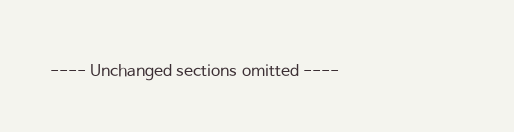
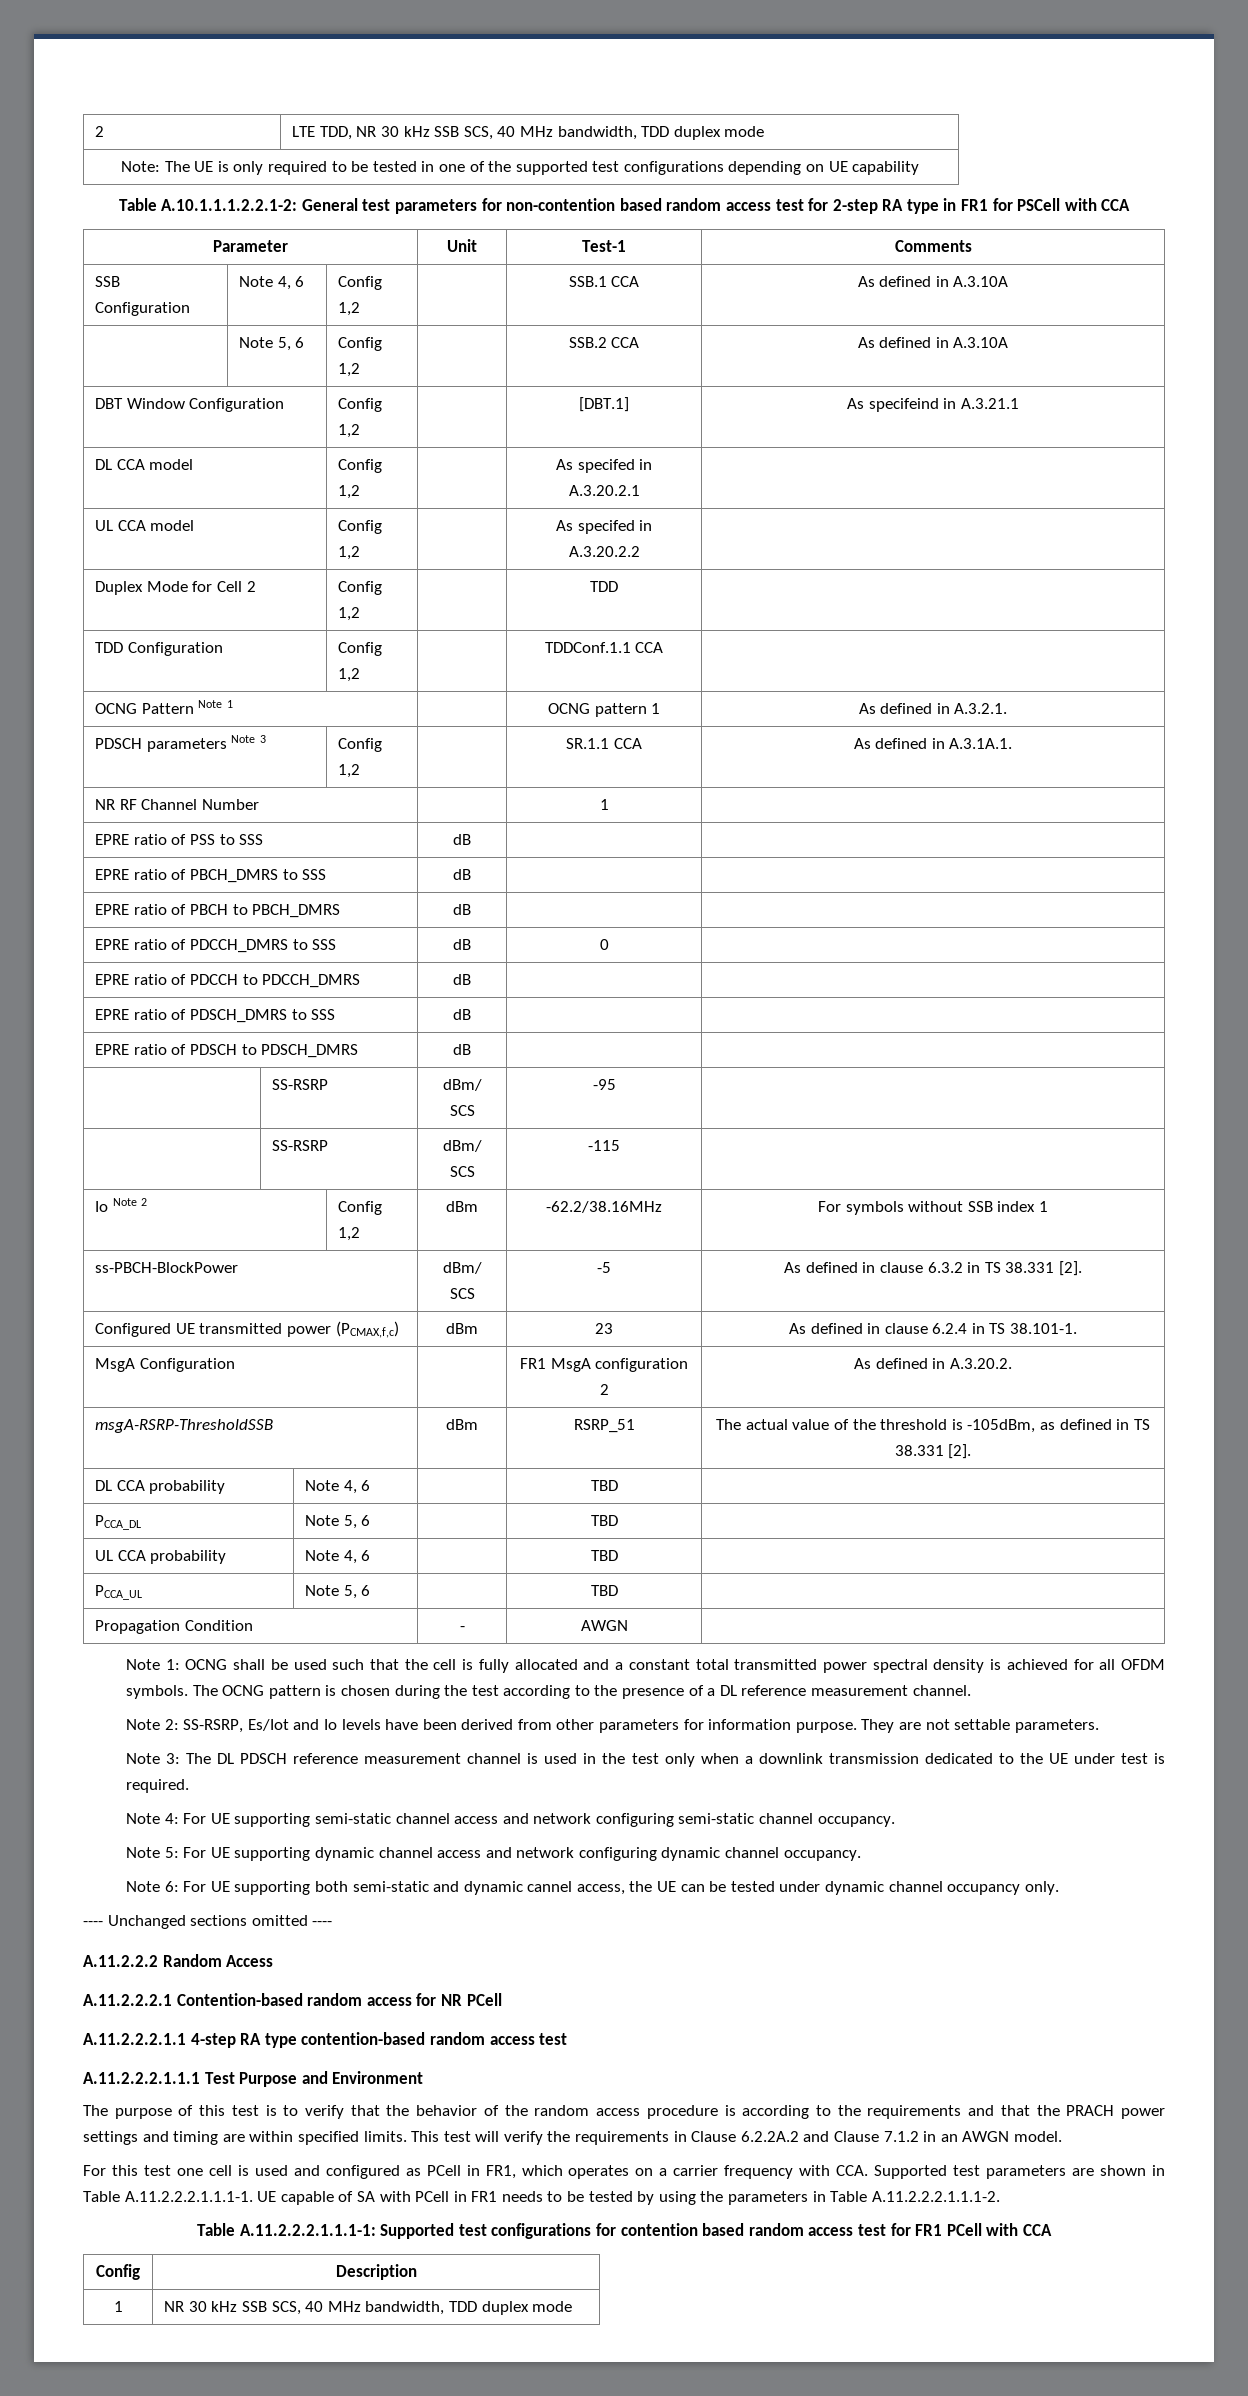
(50, 73) none -> [95,126,105,137] [292,126,765,140] [121,161,920,175] [118,198,1131,214] [213,240,288,252] [447,239,477,252] [582,240,626,252] [894,240,972,252] [95,276,121,287] [95,302,191,316] [239,276,305,290] [338,276,383,290] [338,302,361,316] [568,276,640,287] [857,276,1009,287] [239,337,305,351] [338,337,383,351] [338,363,361,377] [568,337,640,348] [857,337,1009,348] [95,398,285,412] [338,398,383,412] [338,424,361,438] [579,397,629,412] [847,398,1019,412] [95,459,194,470] [338,459,383,473] [338,485,361,499] [555,459,653,473] [568,485,640,496] [95,520,195,531] [338,520,383,534] [338,546,361,560] [555,520,653,534] [568,546,640,557] [95,581,256,595] [338,581,383,595] [338,607,361,621] [590,581,618,592] [95,642,223,656] [338,642,383,656] [338,668,361,682] [544,642,664,653] [95,700,233,714] [547,703,661,717] [858,703,1008,714] [95,735,266,752] [338,738,383,752] [338,764,361,778] [566,738,642,749] [853,738,1013,749] [95,799,259,810] [599,799,609,810] [95,834,264,845] [453,834,471,845] [95,869,327,883] [453,869,471,880] [95,904,341,918] [453,904,471,915] [95,939,337,953] [453,939,471,950] [599,939,609,950] [95,974,361,988] [453,974,471,985] [95,1009,336,1023] [453,1009,471,1020] [95,1044,359,1058] [453,1044,471,1055] [272,1079,329,1090] [442,1079,482,1091] [449,1105,475,1116] [592,1079,616,1090] [272,1140,329,1151] [442,1140,482,1152] [449,1166,475,1177] [588,1140,620,1151] [95,1198,148,1212] [338,1201,383,1215] [338,1227,361,1241] [446,1201,478,1212] [546,1201,662,1213] [818,1201,1048,1215] [95,1262,239,1273] [442,1262,482,1274] [449,1288,475,1299] [597,1262,611,1273] [784,1261,1082,1276] [95,1321,399,1338] [446,1323,478,1334] [595,1323,613,1334] [788,1323,1078,1334] [95,1358,235,1372] [519,1358,689,1372] [599,1384,609,1395] [854,1358,1012,1369] [95,1419,274,1433] [446,1419,478,1430] [573,1419,635,1433] [716,1419,1150,1433] [894,1444,972,1459] [95,1480,226,1494] [305,1480,371,1494] [590,1480,618,1491] [95,1515,142,1530] [305,1515,371,1529] [590,1515,618,1526] [95,1550,227,1564] [305,1550,371,1564] [590,1550,618,1561] [95,1585,143,1600] [305,1585,371,1599] [590,1585,618,1596] [95,1620,253,1634] [459,1626,465,1631] [580,1620,628,1631] [125,1659,1166,1673] [125,1685,971,1699] [125,1719,1099,1733] [125,1753,1165,1767] [125,1779,189,1793] [125,1813,895,1827] [125,1847,861,1861] [125,1881,1059,1895] 2 | LTE TDD, NR 30 kHz SSB SCS, 40 MHz bandwidth, TDD duplex mode // Note: The UE is only required to be tested in one of the supported test configurations depending on UE capability // Table A.10.1.1.1.2.2.1-2: General test parameters for non-contention based random access test for 2-step RA type in FR1 for PSCell with CCA // Parameter | Unit | Test-1 | Comments // SSB Configuration | Note 4, 6 | Config 1,2 | | SSB.1 CCA | As defined in A.3.10A // | Note 5, 6 | Config 1,2 | | SSB.2 CCA | As defined in A.3.10A // DBT Window Configuration | Config 1,2 | | [DBT.1] | As specifeind in A.3.21.1 // DL CCA model | Config 1,2 | | As specifed in A.3.20.2.1 | // UL CCA model | Config 1,2 | | As specifed in A.3.20.2.2 | // Duplex Mode for Cell 2 | Config 1,2 | | TDD | // TDD Configuration | Config 1,2 | | TDDConf.1.1 CCA | // OCNG Pattern Note 1 | | OCNG pattern 1 | As defined in A.3.2.1. // PDSCH parameters Note 3 | Config 1,2 | | SR.1.1 CCA | As defined in A.3.1A.1. // NR RF Channel Number | | 1 | // EPRE ratio of PSS to SSS | dB | | // EPRE ratio of PBCH_DMRS to SSS | dB | | // EPRE ratio of PBCH to PBCH_DMRS | dB | | // EPRE ratio of PDCCH_DMRS to SSS | dB | 0 | // EPRE ratio of PDCCH to PDCCH_DMRS | dB | | // EPRE ratio of PDSCH_DMRS to SSS | dB | | // EPRE ratio of PDSCH to PDSCH_DMRS | dB | | // | SS-RSRP | dBm/ SCS | -95 | // | SS-RSRP | dBm/ SCS | -115 | // Io Note 2 | Config 1,2 | dBm | -62.2/38.16MHz | For symbols without SSB index 1 // ss-PBCH-BlockPower | dBm/ SCS | -5 | As defined in clause 6.3.2 in TS 38.331 [2]. // Configured UE transmitted power (PCMAX,f,c) | dBm | 23 | As defined in clause 6.2.4 in TS 38.101-1. // MsgA Configuration | | FR1 MsgA configuration 2 | As defined in A.3.20.2. // msgA-RSRP-ThresholdSSB | dBm | RSRP_51 | The actual value of the threshold is -105dBm, as defined in TS 38.331 [2]. // DL CCA probability | Note 4, 6 | | TBD | // PCCA_DL | Note 5, 6 | | TBD | // UL CCA probability | Note 4, 6 | | TBD | // PCCA_UL | Note 5, 6 | | TBD | // Propagation Condition | - | AWGN | // Note 1: OCNG shall be used such that the cell is fully allocated and a constant total transmitted power spectral density is achieved for all OFDM symbols. The OCNG pattern is chosen during the test according to the presence of a DL reference measurement channel. // Note 2: SS-RSRP, Es/Iot and Io levels have been derived from other parameters for information purpose. They are not settable parameters. // Note 3: The DL PDSCH reference measurement channel is used in the test only when a downlink transmission dedicated to the UE under test is required. // Note 4: For UE supporting semi-static channel access and network configuring semi-static channel occupancy. // Note 5: For UE supporting dynamic channel access and network configuring dynamic channel occupancy. // Note 6: For UE supporting both semi-static and dynamic cannel access, the UE can be tested under dynamic channel occupancy only. //
(339, 73) none -> [83,1954,274,1967] [83,1993,502,2006] [83,2032,568,2048] [83,2071,424,2087] [83,2105,1166,2119] [83,2131,1062,2145] [83,2165,1165,2179] [83,2191,1000,2205] [197,2223,1052,2239] [96,2264,140,2280] [335,2264,417,2280] [113,2301,123,2312] [164,2301,573,2315] // A.11.2.2.2 Random Access // A.11.2.2.2.1 Contention-based random access for NR PCell // A.11.2.2.2.1.1 4-step RA type contention-based random access test // A.11.2.2.2.1.1.1 Test Purpose and Environment // The purpose of this test is to verify that the behavior of the random access procedure is according to the requirements and that the PRACH power settings and timing are within specified limits. This test will verify the requirements in Clause 6.2.2A.2 and Clause 7.1.2 in an AWGN model. // For this test one cell is used and configured as PCell in FR1, which operates on a carrier frequency with CCA. Supported test parameters are shown in Table A.11.2.2.2.1.1.1-1. UE capable of SA with PCell in FR1 needs to be tested by using the parameters in Table A.11.2.2.2.1.1.1-2. // Table A.11.2.2.2.1.1.1-1: Supported test configurations for contention based random access test for FR1 PCell with CCA // Config | Description // 1 | NR 30 kHz SSB SCS, 40 MHz bandwidth, TDD duplex mode

